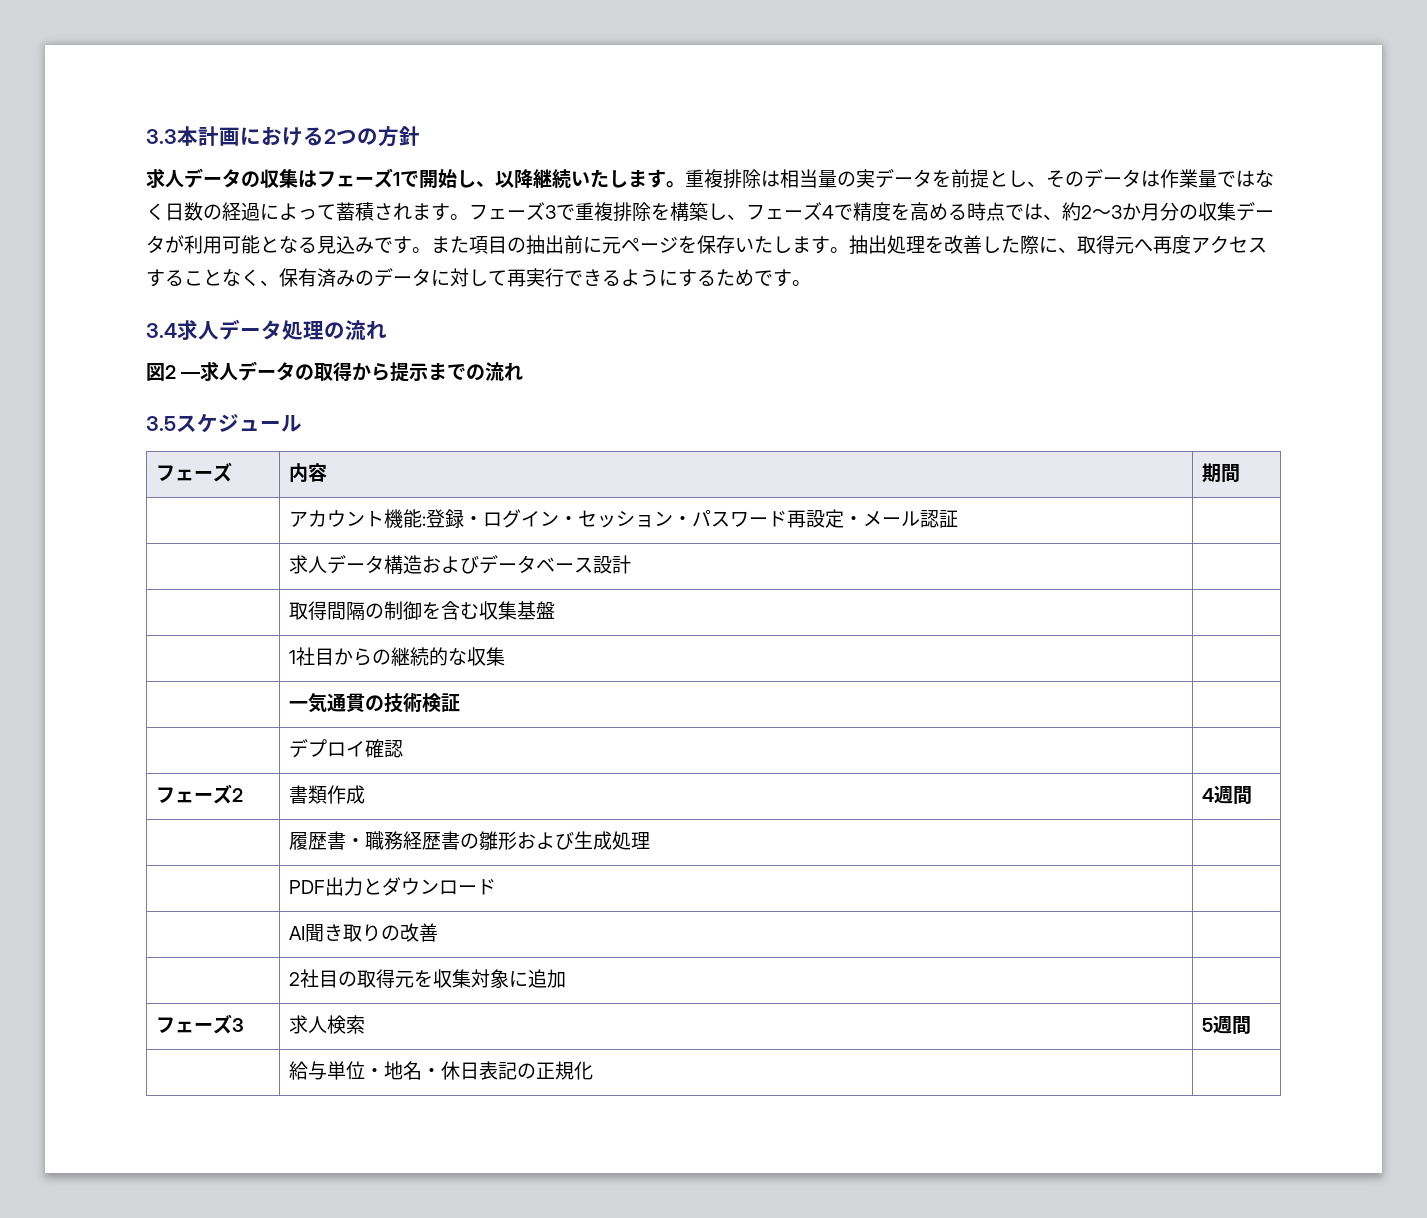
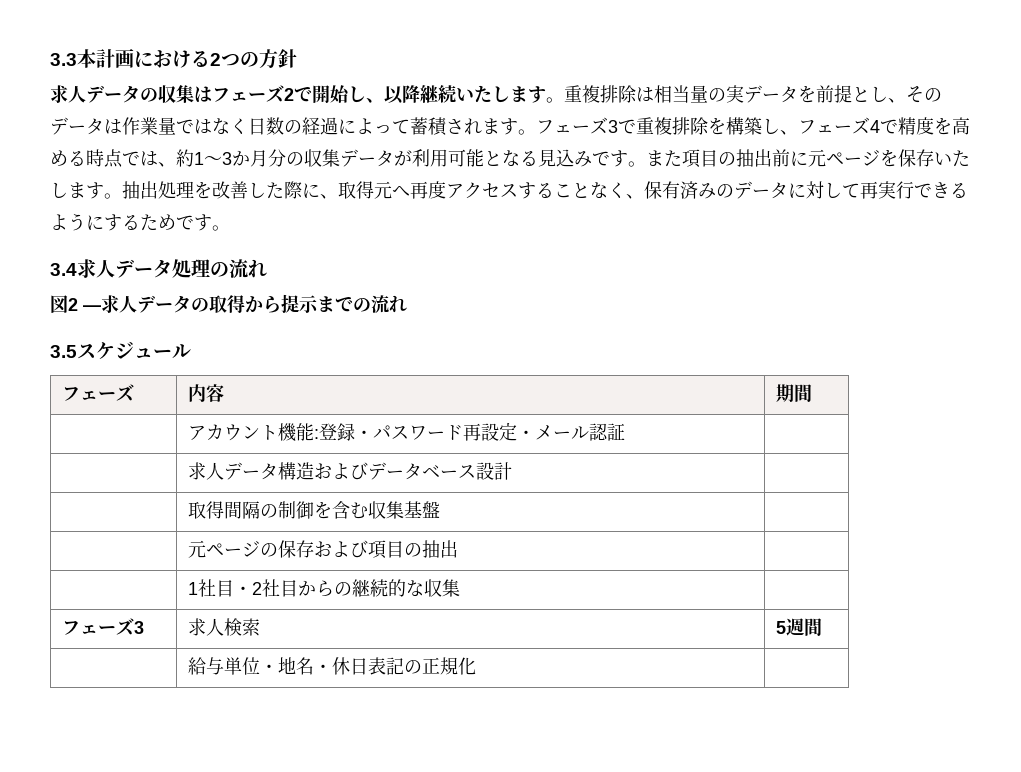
[393,172,400,186] 1 -> [284,88,294,101] 2
[1081,205,1092,219] 2 -> [194,152,204,165] 1
[483,509,693,528] ログイン・セッション・ -> (374, 434) none
(556, 610) none -> [188,540,459,559] // | 元ページの保存および項目の抽出 |
(335, 657) none -> [234,579,299,597] ・2社目
[289,692,461,713] [289,739,404,758] [156,784,244,804] [289,785,366,804] [1202,785,1253,804] [289,831,651,851] [289,877,497,896] [289,923,439,942] [289,969,567,988] // | 一気通貫の技術検証 | // | デプロイ確認 | // フェーズ2 | 書類作成 | 4週間 // | 履歴書・職務経歴書の雛形および生成処理 | // | PDF出力とダウンロード | // | AI聞き取りの改善 | // | 2社目の取得元を収集対象に追加 | -> (461, 588) none

